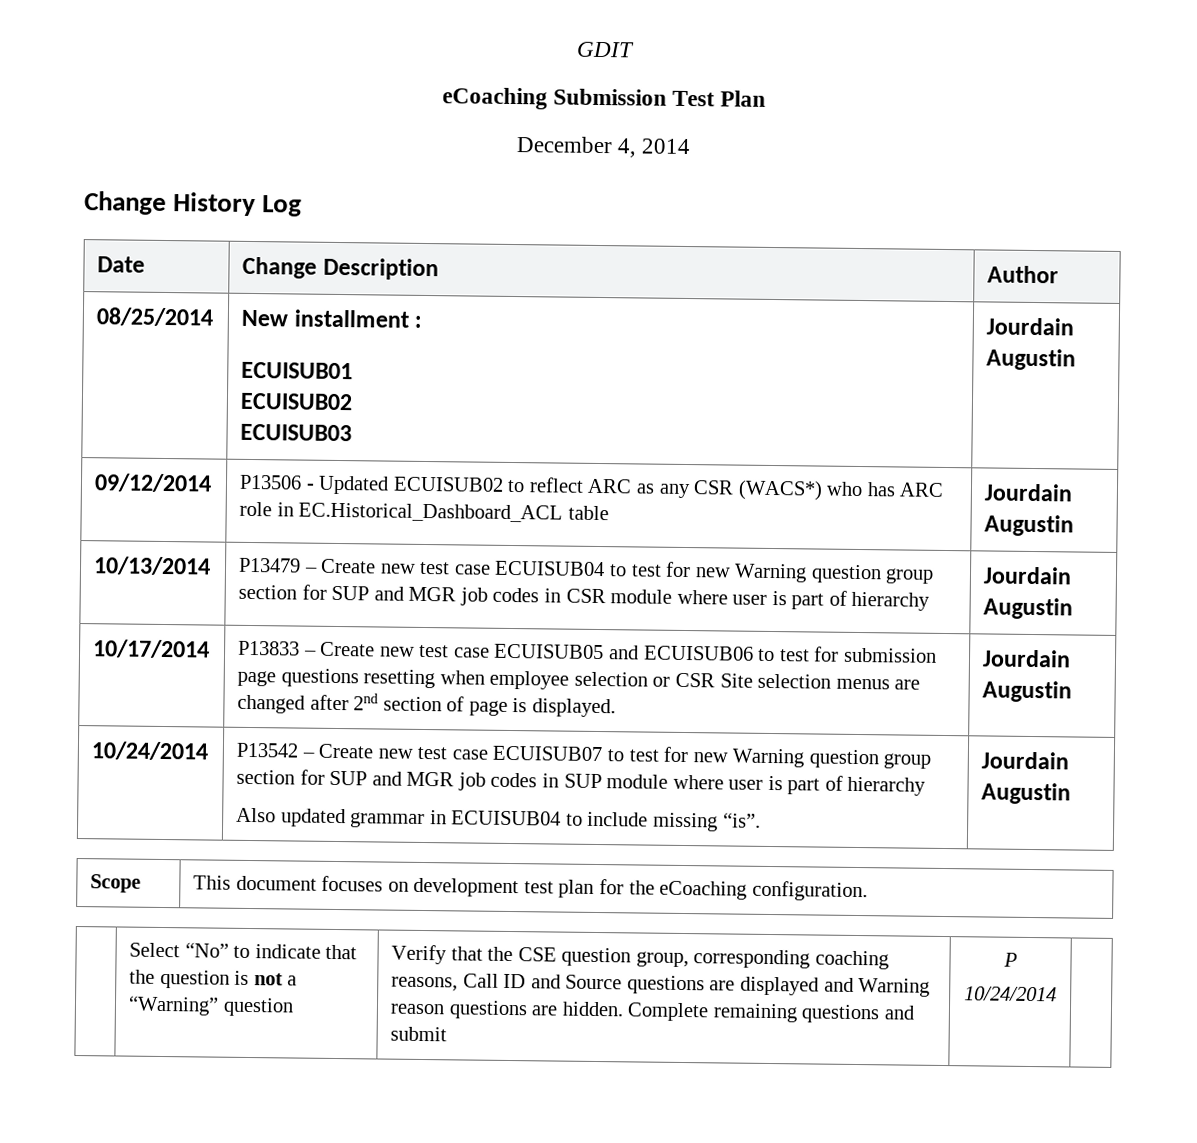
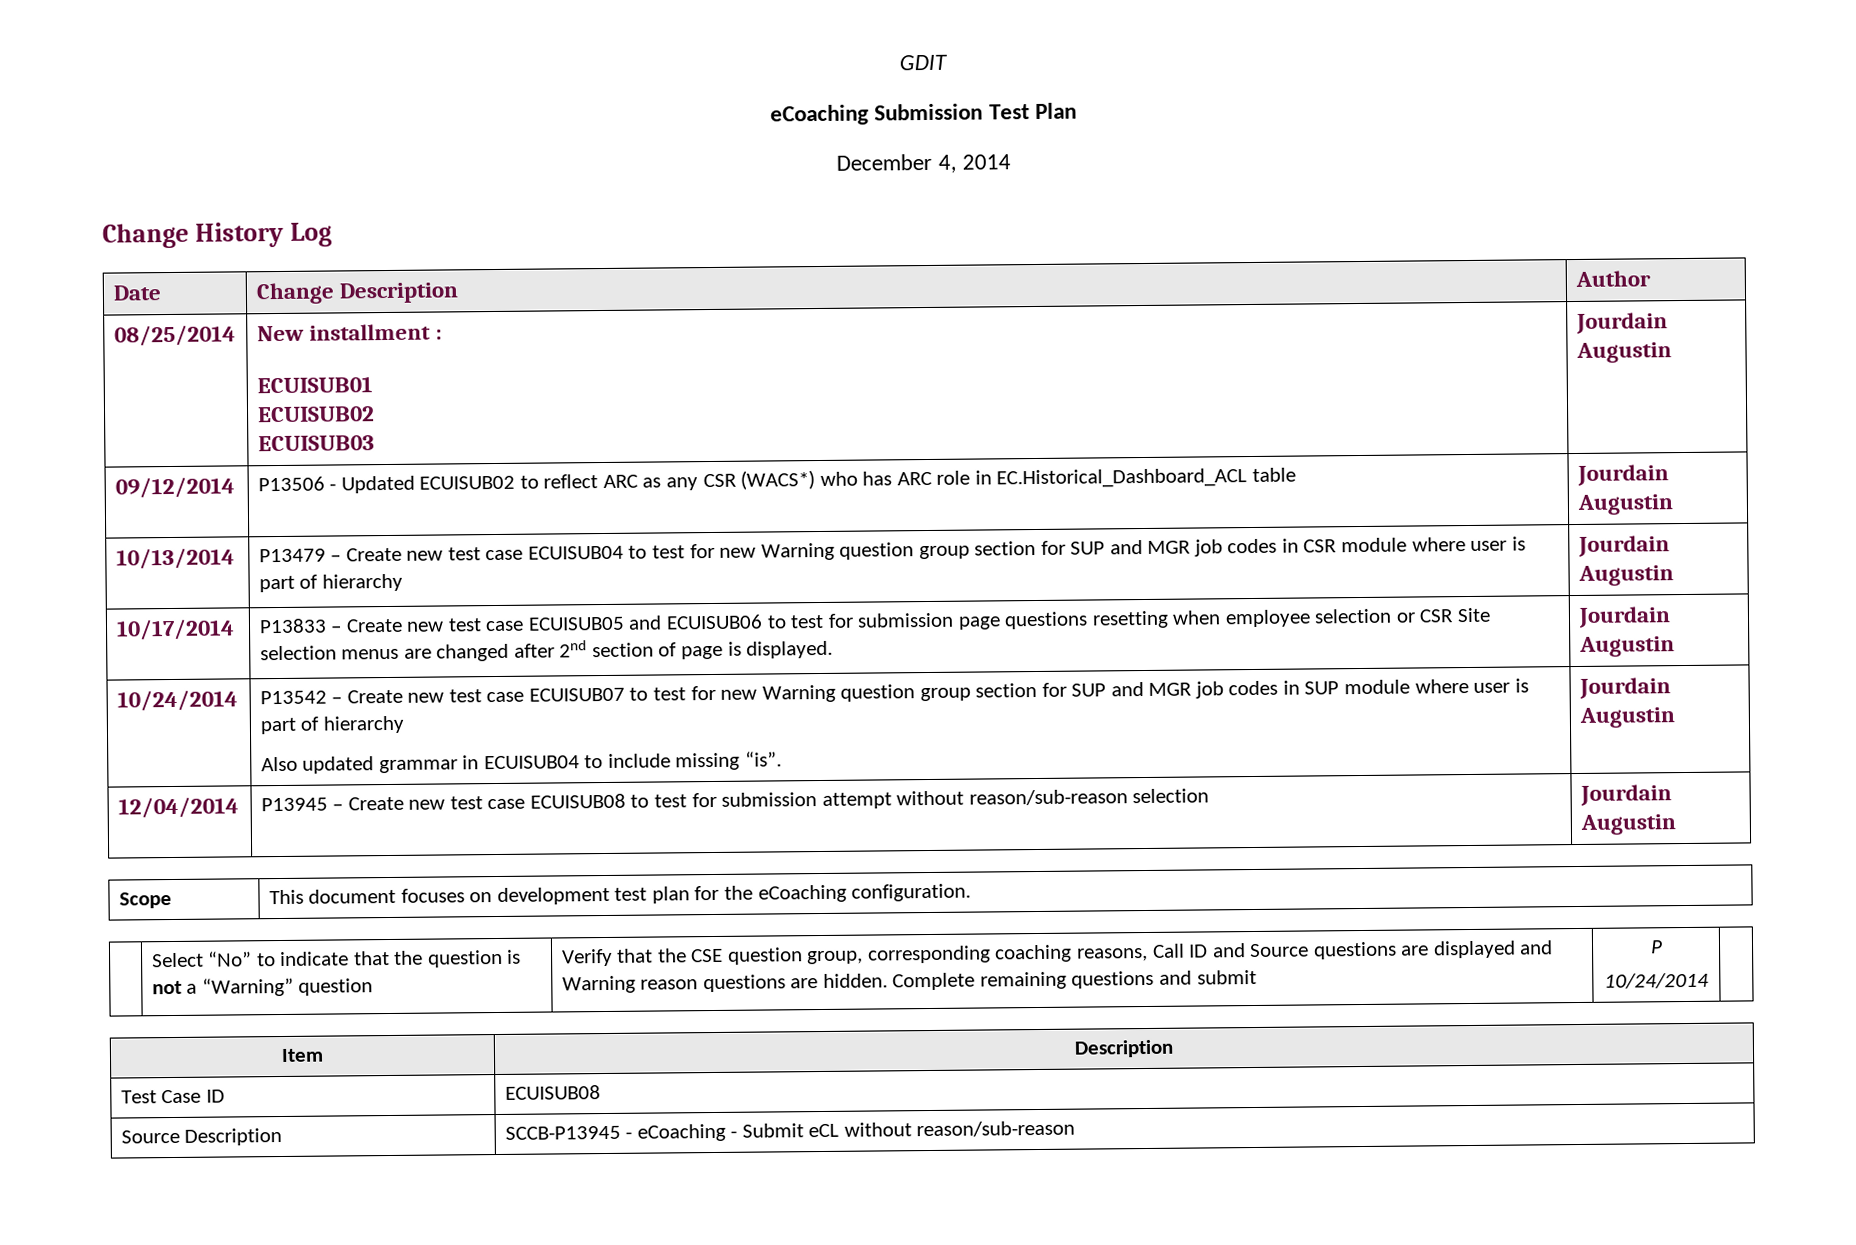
(1072, 793) none -> [117,796,239,819] [260,788,1210,812] [1579,784,1672,806] [1579,814,1676,835] // 12/04/2014 | P13945 – Create new test case ECUISUB08 to test for submission attempt without reason/sub-reason selection | Jourdain Augustin
(1057, 994) none -> [281,1048,324,1062] [1074,1039,1174,1058] [120,1089,225,1104] [504,1085,601,1100] [120,1127,283,1146] [504,1120,1076,1142] // Item | Description // Test Case ID | ECUISUB08 // Source Description | SCCB-P13945 - eCoaching - Submit eCL without reason/sub-reason

